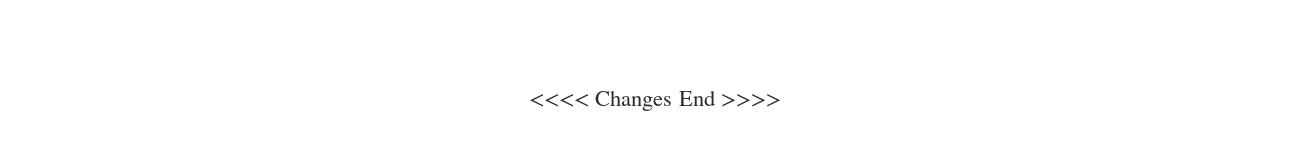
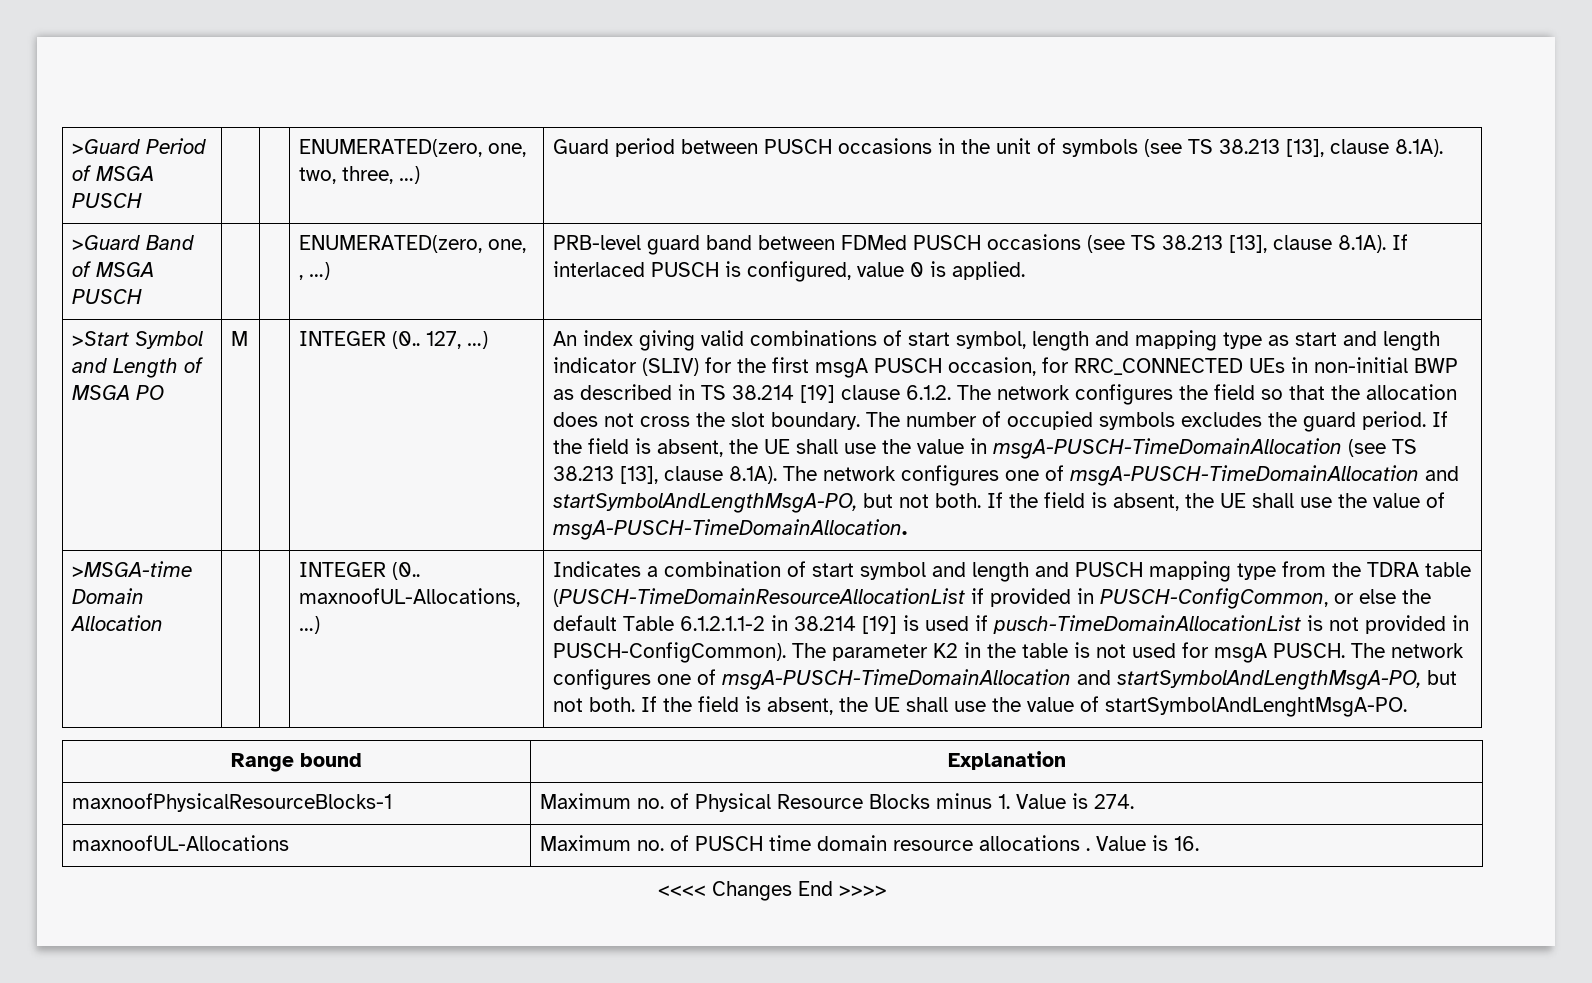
(529, 100) none -> [72,138,207,154] [72,165,155,181] [72,193,143,208] [299,139,527,157] [299,166,421,184] [553,138,1444,157] [72,235,195,250] [72,261,155,277] [72,289,143,304] [299,235,527,253] [299,262,331,280] [553,234,1409,255] [553,261,1026,282] [72,331,204,349] [72,357,204,378] [72,385,165,400] [231,331,249,346] [299,331,489,349] [553,330,1441,351] [553,357,1459,378] [553,384,1458,405] [553,411,1449,432] [553,438,1418,459] [553,465,1460,486] [553,492,1446,513] [553,519,908,540] [72,561,193,577] [72,588,145,604] [70,615,164,631] [299,562,421,580] [299,588,521,607] [299,616,321,634] [553,561,1472,582] [553,588,1432,609] [553,615,1470,634] [553,642,1465,663] [553,669,1458,690] [553,696,1408,717] [231,753,362,772] [947,751,1066,770] [72,793,393,812] [540,793,1135,812] [72,835,290,851] [540,835,1200,851] >Guard Period of MSGA PUSCH | | | ENUMERATED(zero, one, two, three, …) | Guard period between PUSCH occasions in the unit of symbols (see TS 38.213 [13], clause 8.1A). // >Guard Band of MSGA PUSCH | | | ENUMERATED(zero, one, , …) | PRB-level guard band between FDMed PUSCH occasions (see TS 38.213 [13], clause 8.1A). If interlaced PUSCH is configured, value 0 is applied. // >Start Symbol and Length of MSGA PO | M | | INTEGER (0.. 127, …) | An index giving valid combinations of start symbol, length and mapping type as start and length indicator (SLIV) for the first msgA PUSCH occasion, for RRC_CONNECTED UEs in non-initial BWP as described in TS 38.214 [19] clause 6.1.2. The network configures the field so that the allocation does not cross the slot boundary. The number of occupied symbols excludes the guard period. If the field is absent, the UE shall use the value in msgA-PUSCH-TimeDomainAllocation (see TS 38.213 [13], clause 8.1A). The network configures one of msgA-PUSCH-TimeDomainAllocation and startSymbolAndLengthMsgA-PO, but not both. If the field is absent, the UE shall use the value of msgA-PUSCH-TimeDomainAllocation. // >MSGA-time Domain Allocation | | | INTEGER (0.. maxnoofUL-Allocations, …) | Indicates a combination of start symbol and length and PUSCH mapping type from the TDRA table (PUSCH-TimeDomainResourceAllocationList if provided in PUSCH-ConfigCommon, or else the default Table 6.1.2.1.1-2 in 38.214 [19] is used if pusch-TimeDomainAllocationList is not provided in PUSCH-ConfigCommon). The parameter K2 in the table is not used for msgA PUSCH. The network configures one of msgA-PUSCH-TimeDomainAllocation and startSymbolAndLengthMsgA-PO, but not both. If the field is absent, the UE shall use the value of startSymbolAndLenghtMsgA-PO. // Range bound | Explanation // maxnoofPhysicalResourceBlocks-1 | Maximum no. of Physical Resource Blocks minus 1. Value is 274. // maxnoofUL-Allocations | Maximum no. of PUSCH time domain resource allocations . Value is 16. //

